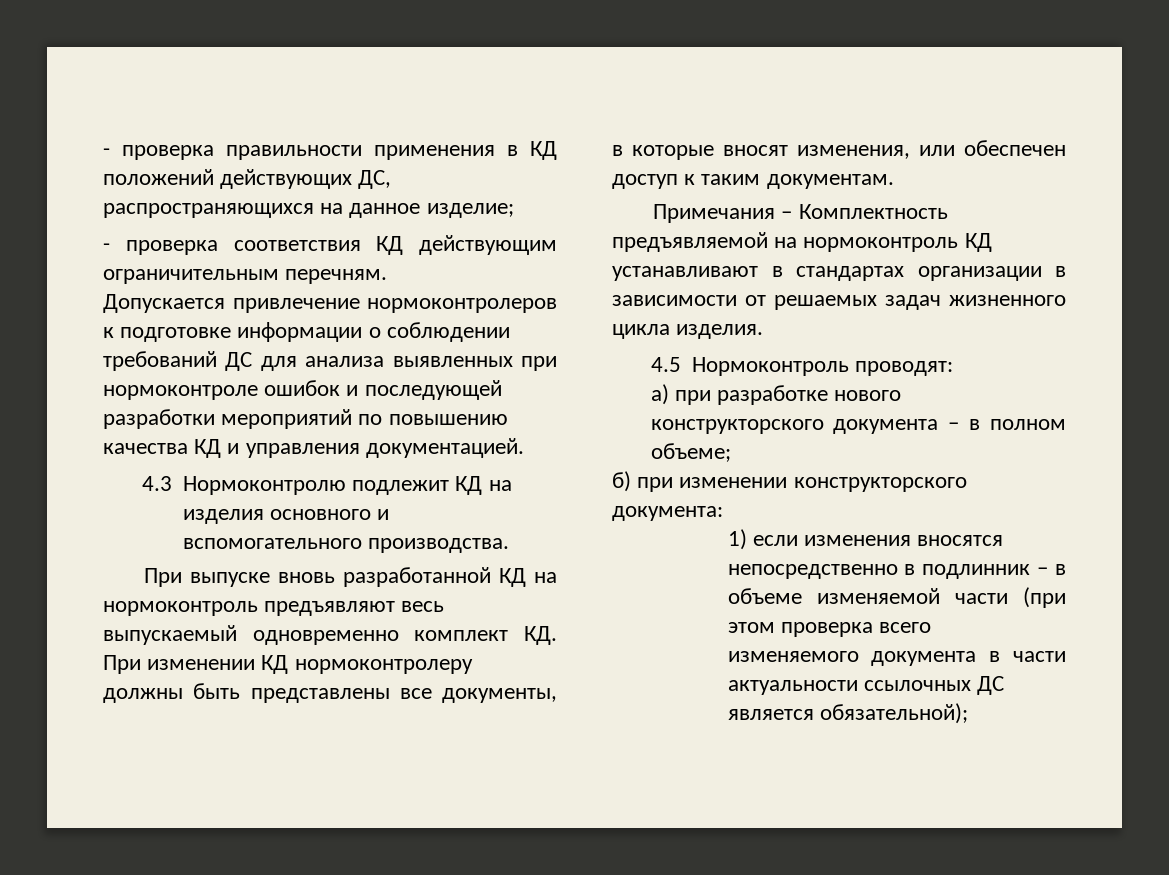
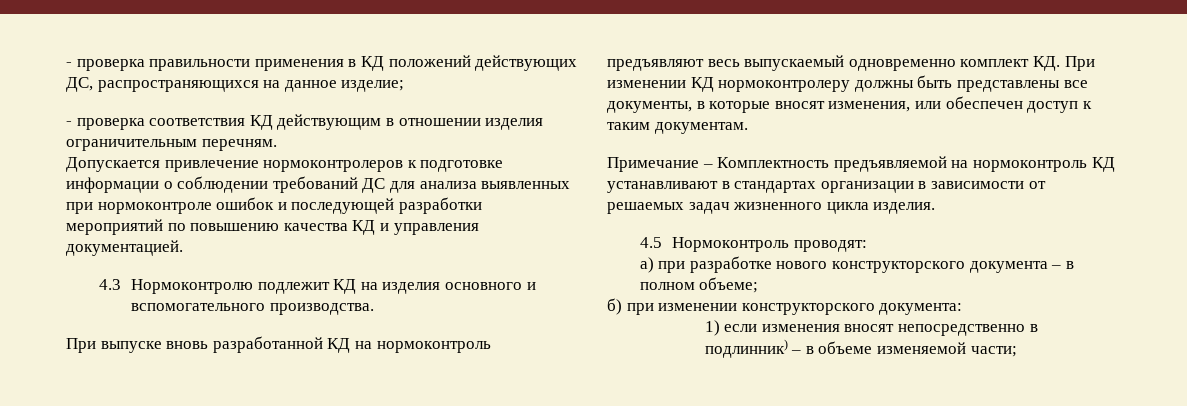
(557, 245) none -> [385,118,544,130] в отношении изделия
[653,204,776,223] Примечания -> [607,157,699,172] Примечание
[917,535,1004,546] вносятся -> [844,324,895,332] вносят
[922,564,1031,579] подлинник -> [704,339,788,358] подлинник)
[954,587,1066,608] [727,622,931,637] [727,651,1066,666] [727,676,1004,695] [727,703,968,724] части (при этом проверка всего изменяемого документа в части актуальности ссылочных ДС является обязательной); -> [970,346,1017,357] части;

